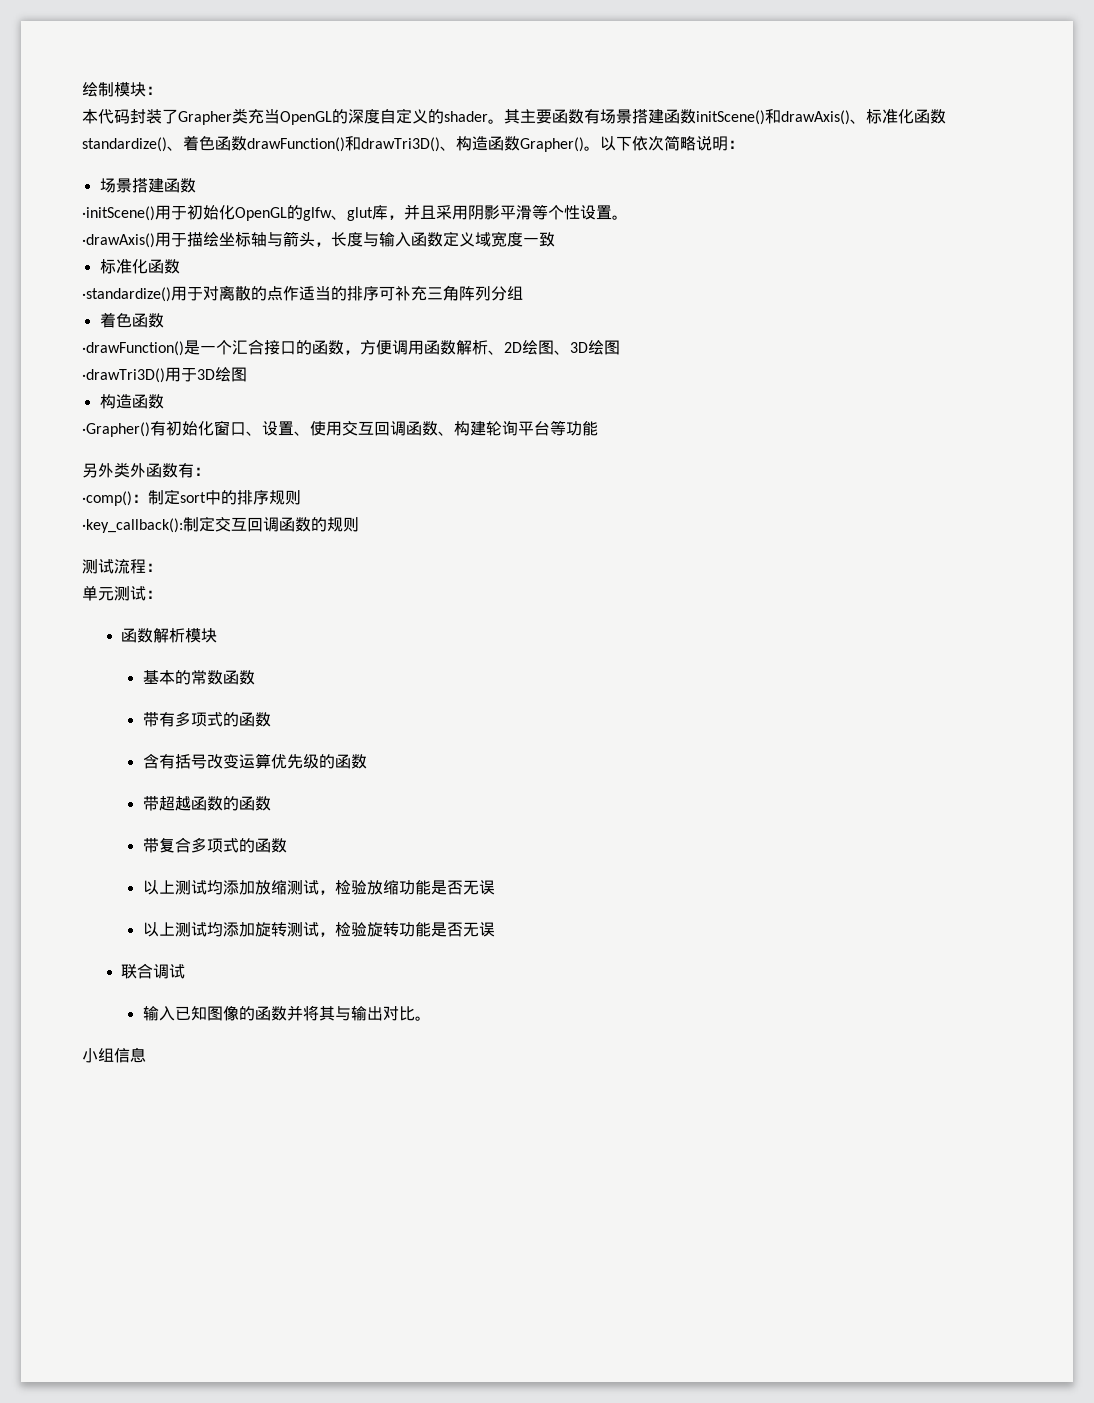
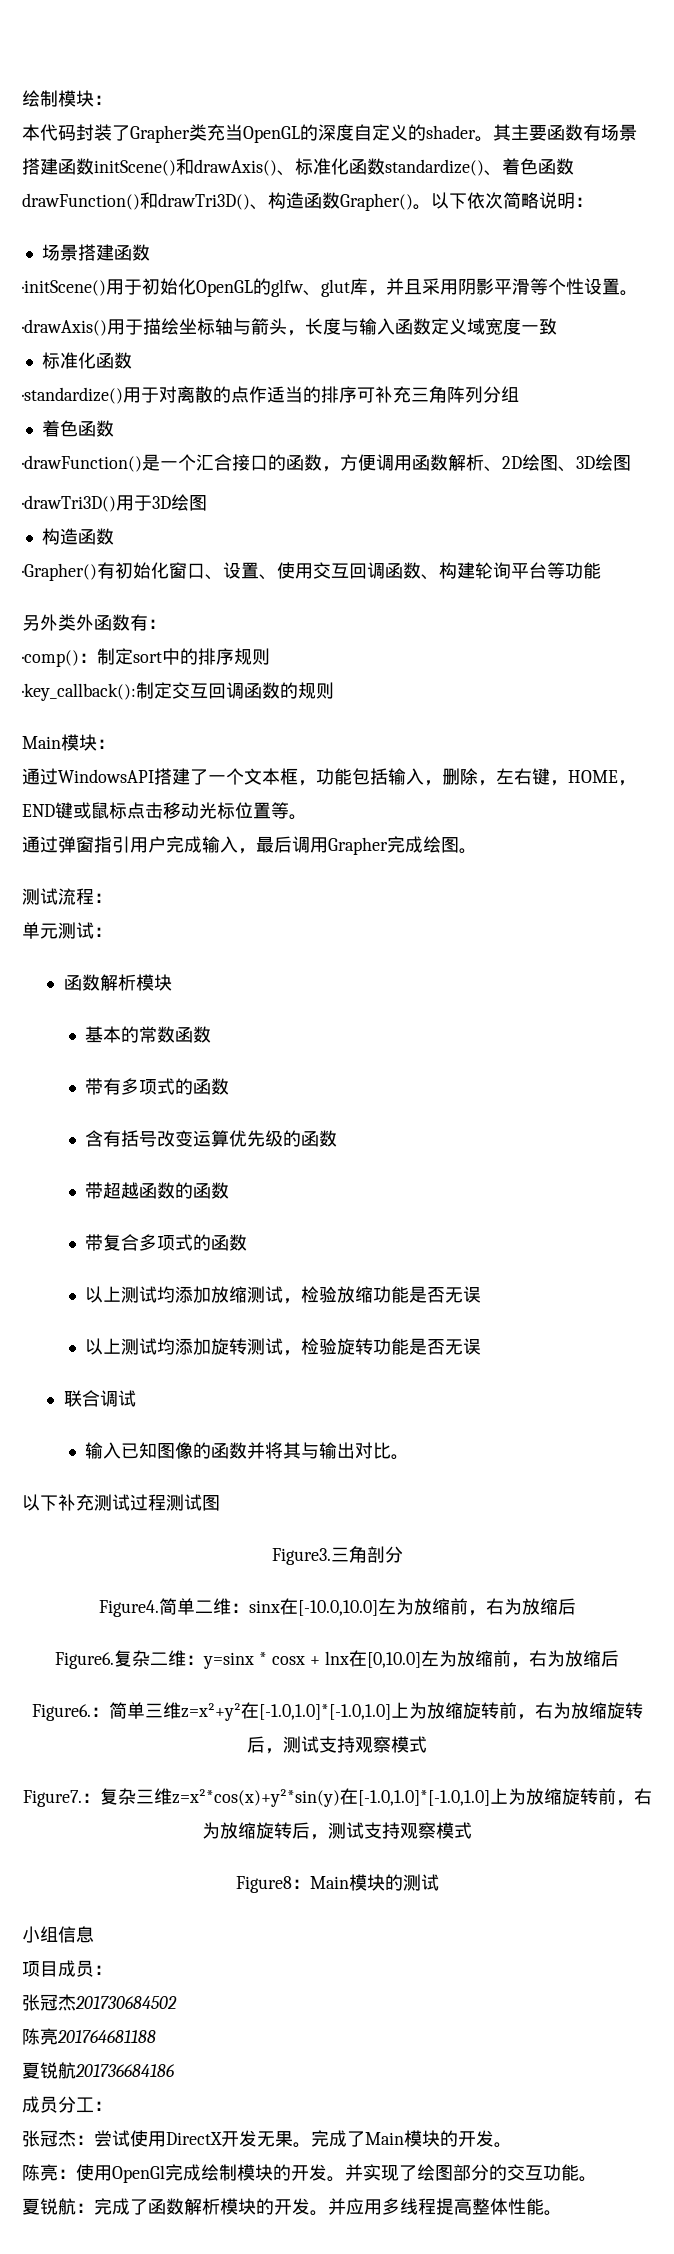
(359, 524) none -> [22,734,115,751] [22,768,636,786] [22,802,307,820] [22,836,477,855] // Main模块： // 通过WindowsAPI搭建了一个文本框，功能包括输入，删除，左右键，HOME，END键或鼠标点击移动光标位置等。 // 通过弹窗指引用户完成输入，最后调用Grapher完成绘图。
[82,1047,146,1063] 小组信息 -> [22,1494,220,1511] [271,1546,403,1565] [98,1598,576,1617] [55,1650,619,1669] [31,1702,643,1721] [247,1736,427,1754] [22,1788,652,1807] [202,1822,472,1840] [235,1874,439,1893] [22,1926,94,1943] [22,1960,112,1977] [22,1994,177,2011] [22,2028,156,2045] [22,2062,174,2079] [22,2096,112,2113] [22,2130,512,2148] [22,2164,597,2183] [22,2198,562,2216] 以下补充测试过程测试图 // Figure3.三角剖分 // Figure4.简单二维：sinx在[-10.0,10.0]左为放缩前，右为放缩后 // Figure6.复杂二维：y=sinx * cosx + lnx在[0,10.0]左为放缩前，右为放缩后 // Figure6.：简单三维z=x²+y²在[-1.0,1.0]*[-1.0,1.0]上为放缩旋转前，右为放缩旋转后，测试支持观察模式 // Figure7.：复杂三维z=x²*cos(x)+y²*sin(y)在[-1.0,1.0]*[-1.0,1.0]上为放缩旋转前，右为放缩旋转后，测试支持观察模式 // Figure8：Main模块的测试 // 小组信息 // 项目成员： // 张冠杰201730684502 // 陈亮201764681188 // 夏锐航201736684186 // 成员分工： // 张冠杰：尝试使用DirectX开发无果。完成了Main模块的开发。 // 陈亮：使用OpenGl完成绘制模块的开发。并实现了绘图部分的交互功能。 // 夏锐航：完成了函数解析模块的开发。并应用多线程提高整体性能。

